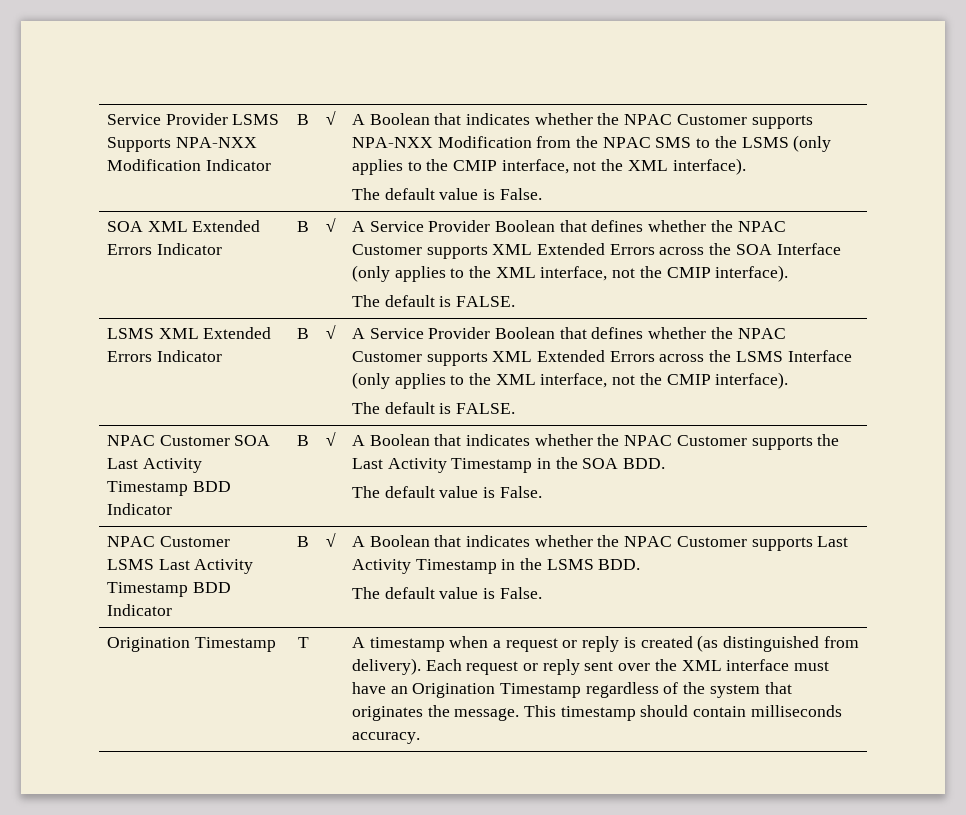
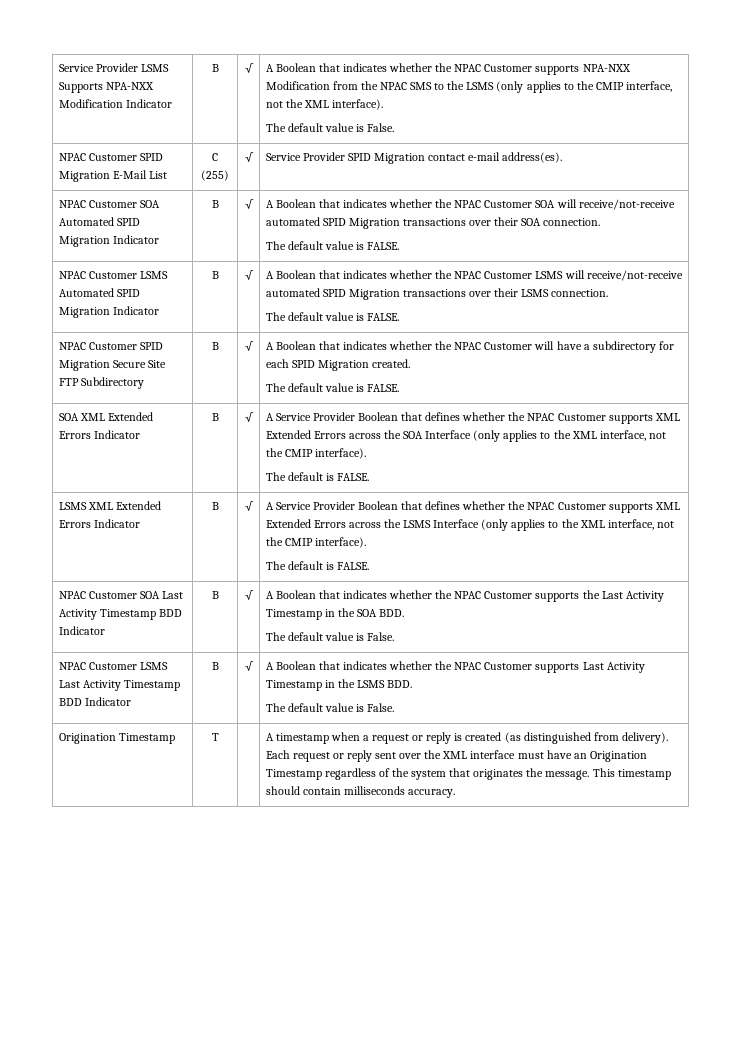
(542, 194) none -> [58,153,163,161] [58,170,167,182] [212,153,218,161] [201,170,229,181] [244,152,254,162] [265,152,563,164] [58,200,160,208] [58,217,140,226] [58,235,159,247] [211,200,219,208] [244,199,254,209] [265,199,675,210] [265,217,601,229] [265,241,400,250] [58,271,168,279] [58,288,140,297] [58,306,159,318] [211,271,219,279] [244,270,254,280] [265,270,683,281] [265,288,609,300] [265,312,400,321] [58,342,163,350] [58,360,166,371] [58,377,144,389] [211,342,219,350] [244,341,254,351] [265,341,674,353] [265,359,410,371] [265,383,400,392] // NPAC Customer SPID Migration E-Mail List | C (255) | √ | Service Provider SPID Migration contact e-mail address(es). // NPAC Customer SOA Automated SPID Migration Indicator | B | √ | A Boolean that indicates whether the NPAC Customer SOA will receive/not-receive automated SPID Migration transactions over their SOA connection. // The default value is FALSE. // NPAC Customer LSMS Automated SPID Migration Indicator | B | √ | A Boolean that indicates whether the NPAC Customer LSMS will receive/not-receive automated SPID Migration transactions over their LSMS connection. // The default value is FALSE. // NPAC Customer SPID Migration Secure Site FTP Subdirectory | B | √ | A Boolean that indicates whether the NPAC Customer will have a subdirectory for each SPID Migration created. // The default value is FALSE.

